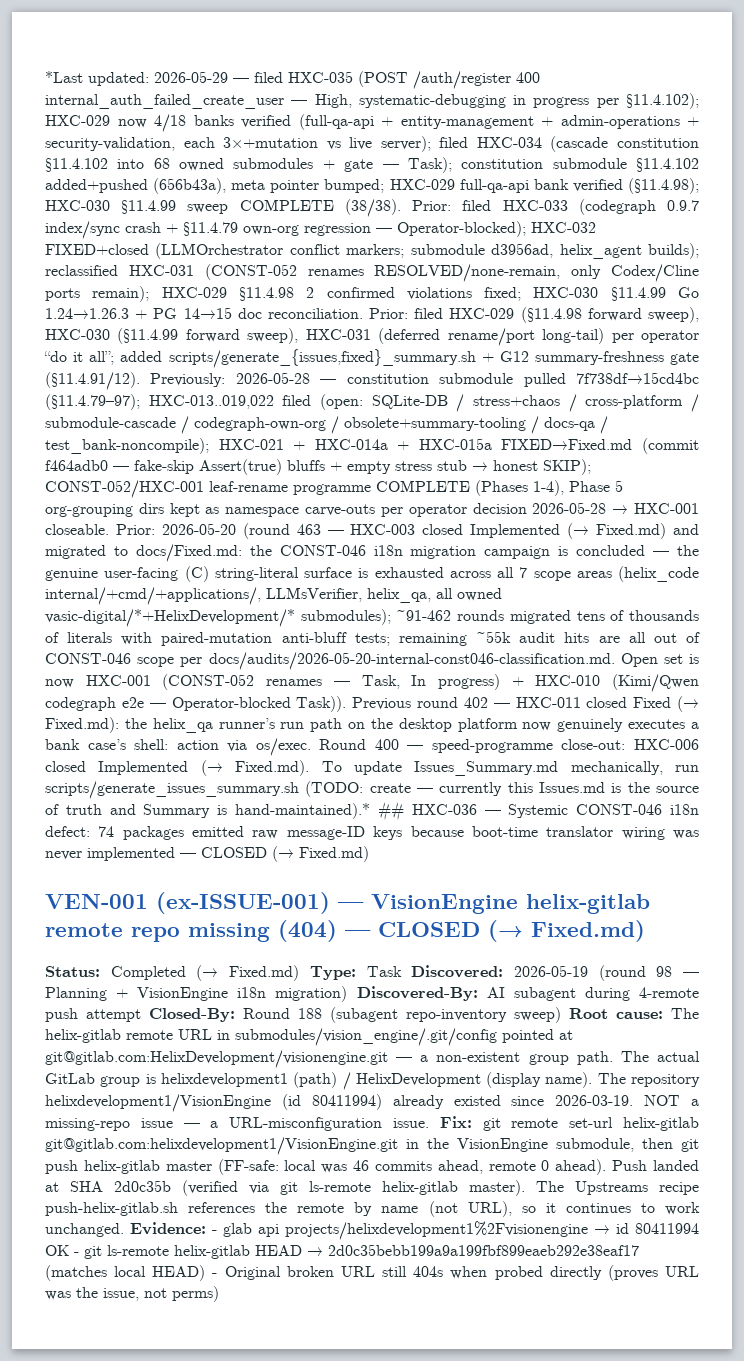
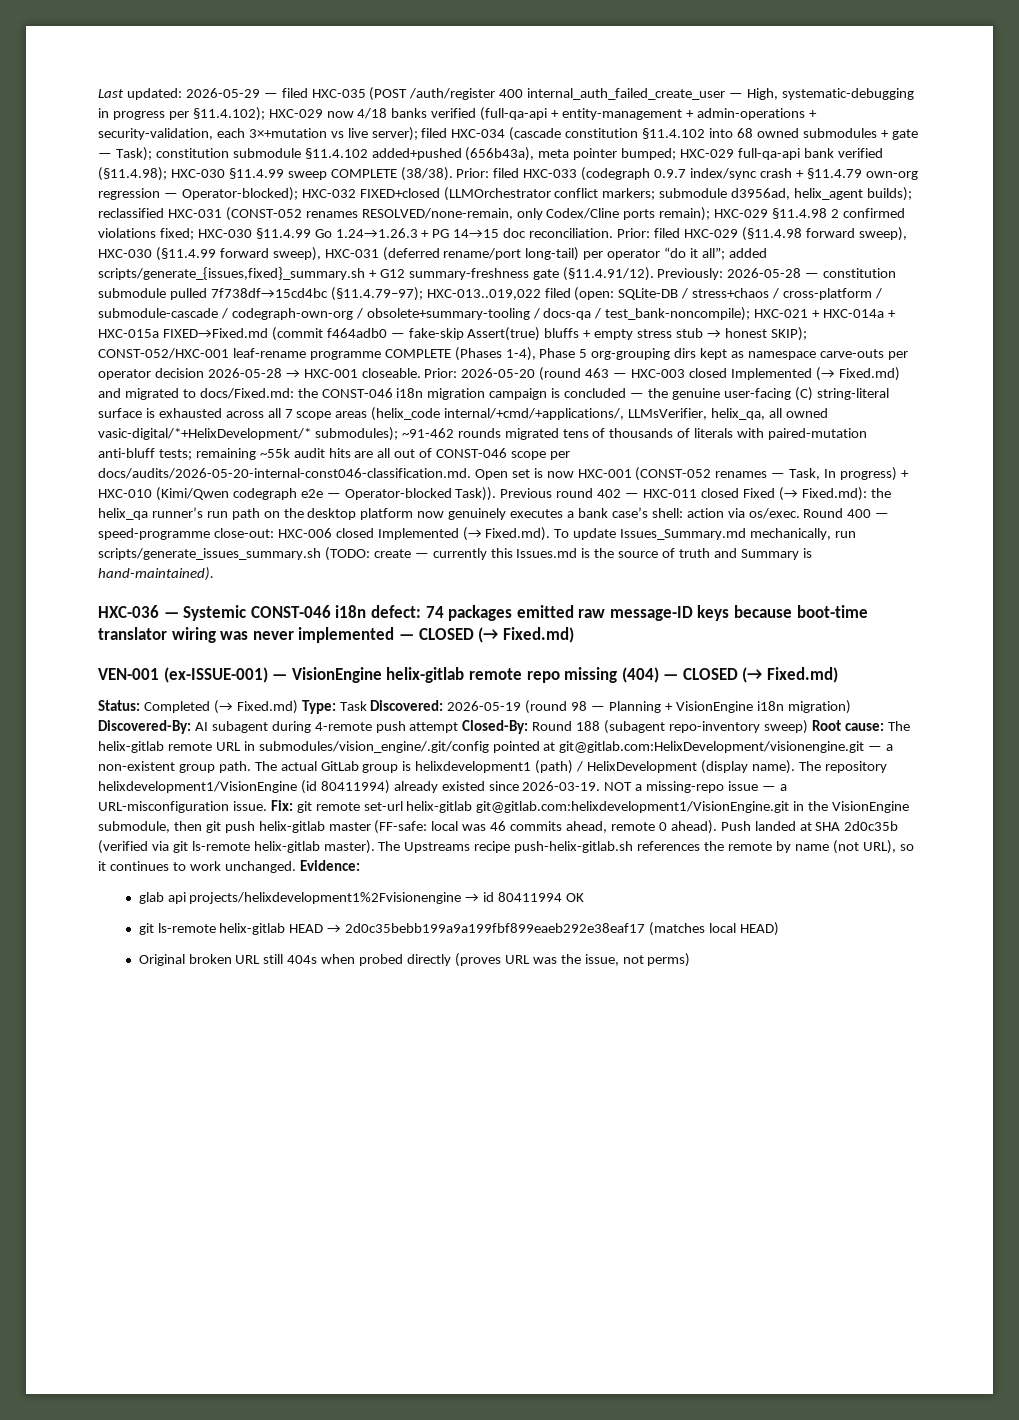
[45,71,83,83] *Last -> [98,89,124,98] Last
[235,801,404,821] hand-maintained).* ## -> [98,567,214,581] hand-maintained). //
[212,1230,217,1234] - -> (360, 865) //
[74,1252,79,1256] - -> (585, 897) //
[212,1273,218,1277] - -> (779, 929) //

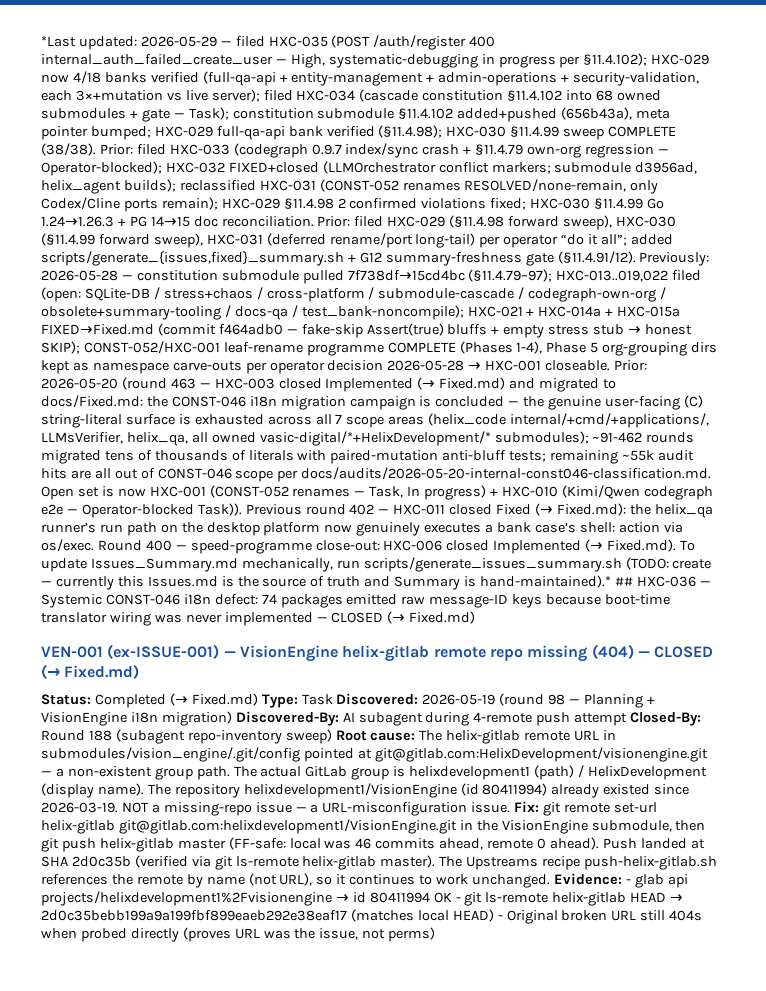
[98,89,124,98] Last -> [41,36,76,47] *Last
[98,567,214,581] hand-maintained). // -> [479,575,633,588] hand-maintained).* ##
(360, 865) // -> [625,879,631,884] -
(585, 897) // -> [455,897,461,902] -
(779, 929) // -> [497,915,503,920] -

